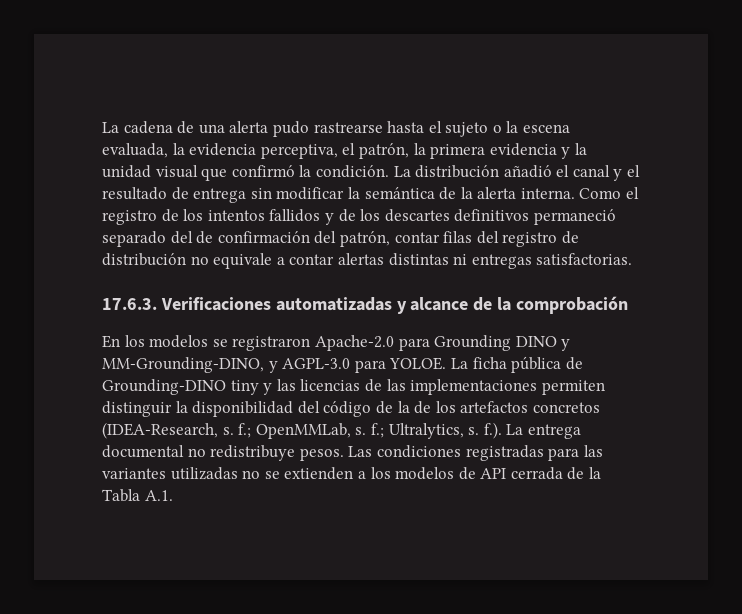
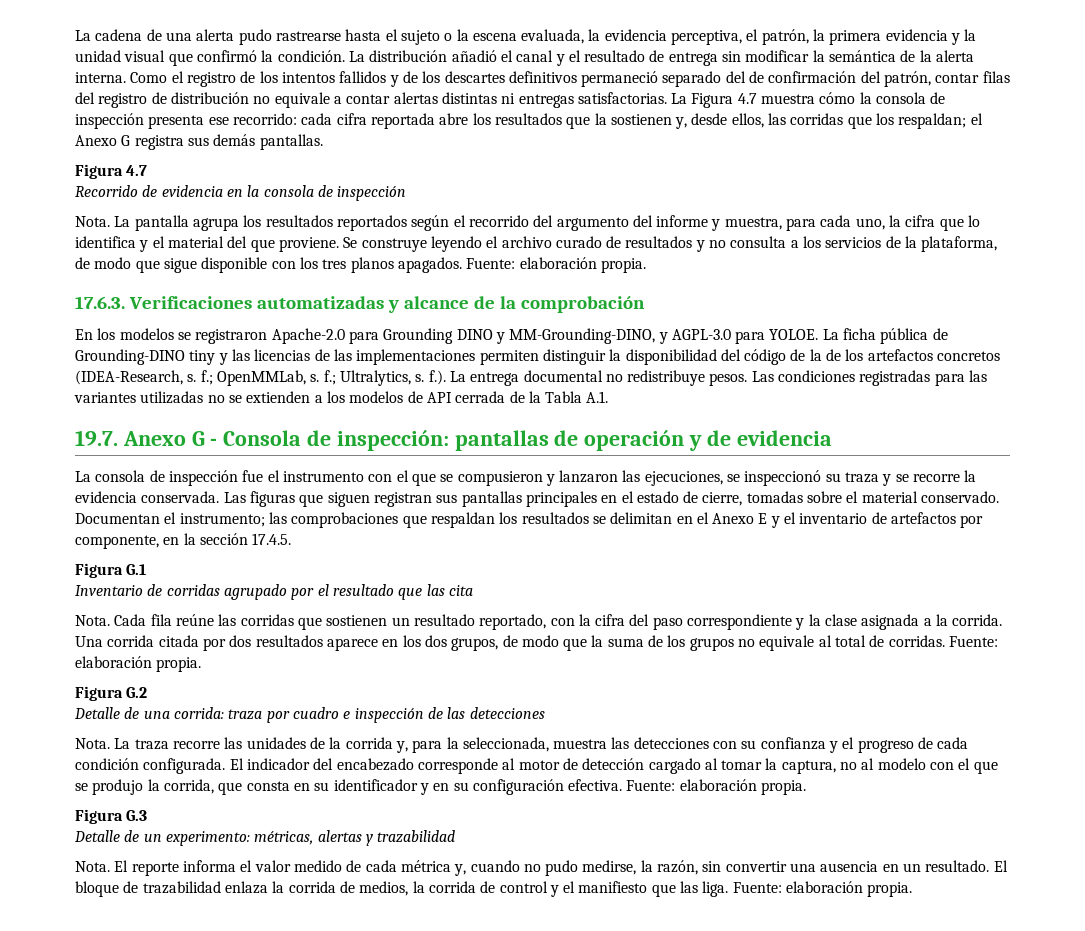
(633, 259) none -> [671,92,946,108] [75,113,983,129] [75,134,323,150] [75,164,148,179] [75,185,407,201] [75,215,981,231] [75,236,998,252] [75,257,646,273] La Figura 4.7 muestra cómo la consola de inspección presenta ese recorrido: cada cifra reportada abre los resultados que la sostienen y, desde ellos, las corridas que los respaldan; el Anexo G registra sus demás pantallas. // Figura 4.7 // Recorrido de evidencia en la consola de inspección // Nota. La pantalla agrupa los resultados reportados según el recorrido del argumento del informe y muestra, para cada uno, la cifra que lo identifica y el material del que proviene. Se construye leyendo el archivo curado de resultados y no consulta a los servicios de la plataforma, de modo que sigue disponible con los tres planos apagados. Fuente: elaboración propia.
(173, 495) none -> [75,430,832,451] [75,470,977,486] [75,491,1000,507] [75,512,984,528] [75,533,292,549] [75,563,147,578] [75,584,473,600] [75,614,1003,630] [75,635,999,651] [75,656,202,672] [75,686,148,701] [74,707,545,723] [75,737,969,753] [75,758,998,774] [75,779,807,795] [75,809,148,824] [74,830,456,846] [75,860,1008,876] [75,881,913,897] // 19.7. Anexo G - Consola de inspección: pantallas de operación y de evidencia // La consola de inspección fue el instrumento con el que se compusieron y lanzaron las ejecuciones, se inspeccionó su traza y se recorre la evidencia conservada. Las figuras que siguen registran sus pantallas principales en el estado de cierre, tomadas sobre el material conservado. Documentan el instrumento; las comprobaciones que respaldan los resultados se delimitan en el Anexo E y el inventario de artefactos por componente, en la sección 17.4.5. // Figura G.1 // Inventario de corridas agrupado por el resultado que las cita // Nota. Cada fila reúne las corridas que sostienen un resultado reportado, con la cifra del paso correspondiente y la clase asignada a la corrida. Una corrida citada por dos resultados aparece en los dos grupos, de modo que la suma de los grupos no equivale al total de corridas. Fuente: elaboración propia. // Figura G.2 // Detalle de una corrida: traza por cuadro e inspección de las detecciones // Nota. La traza recorre las unidades de la corrida y, para la seleccionada, muestra las detecciones con su confianza y el progreso de cada condición configurada. El indicador del encabezado corresponde al motor de detección cargado al tomar la captura, no al modelo con el que se produjo la corrida, que consta en su identificador y en su configuración efectiva. Fuente: elaboración propia. // Figura G.3 // Detalle de un experimento: métricas, alertas y trazabilidad // Nota. El reporte informa el valor medido de cada métrica y, cuando no pudo medirse, la razón, sin convertir una ausencia en un resultado. El bloque de trazabilidad enlaza la corrida de medios, la corrida de control y el manifiesto que las liga. Fuente: elaboración propia.

